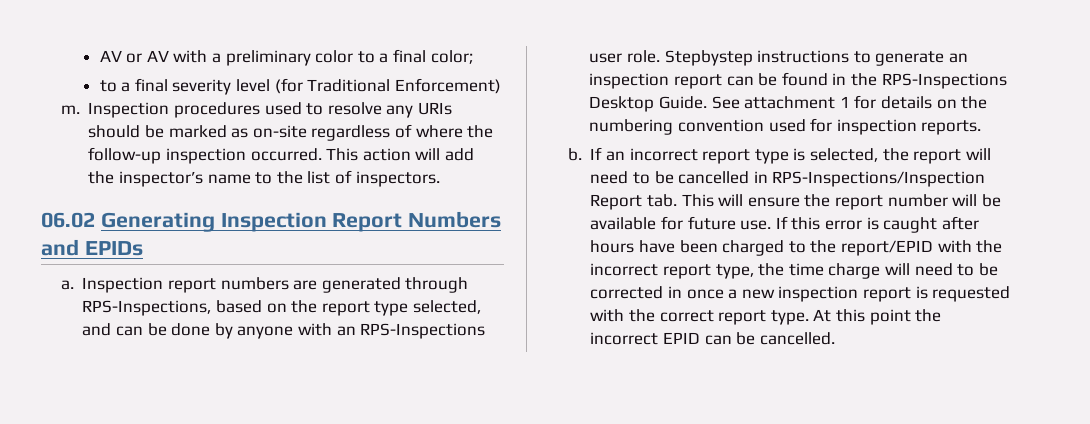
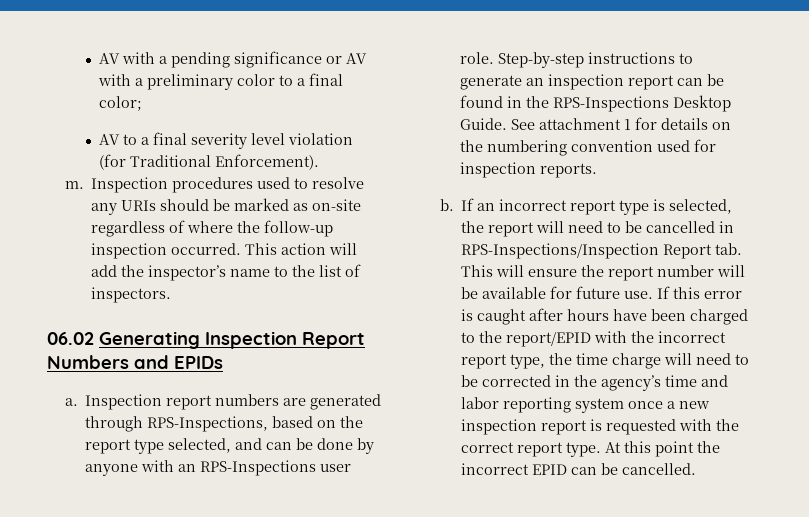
[99,50,122,62] AV -> [99,51,323,68] AV with a pending significance
(473, 57) none -> [99,134,121,145] AV
(271, 85) none -> [288,133,354,145] violation
[394,78,501,94] Enforcement) -> [215,154,320,170] Enforcement).
[664,50,753,66] Stepbystep -> [498,52,585,68] Step-by-step
(683, 292) none -> [574,375,729,391] [461,397,625,413] the agency’s time and labor reporting system

